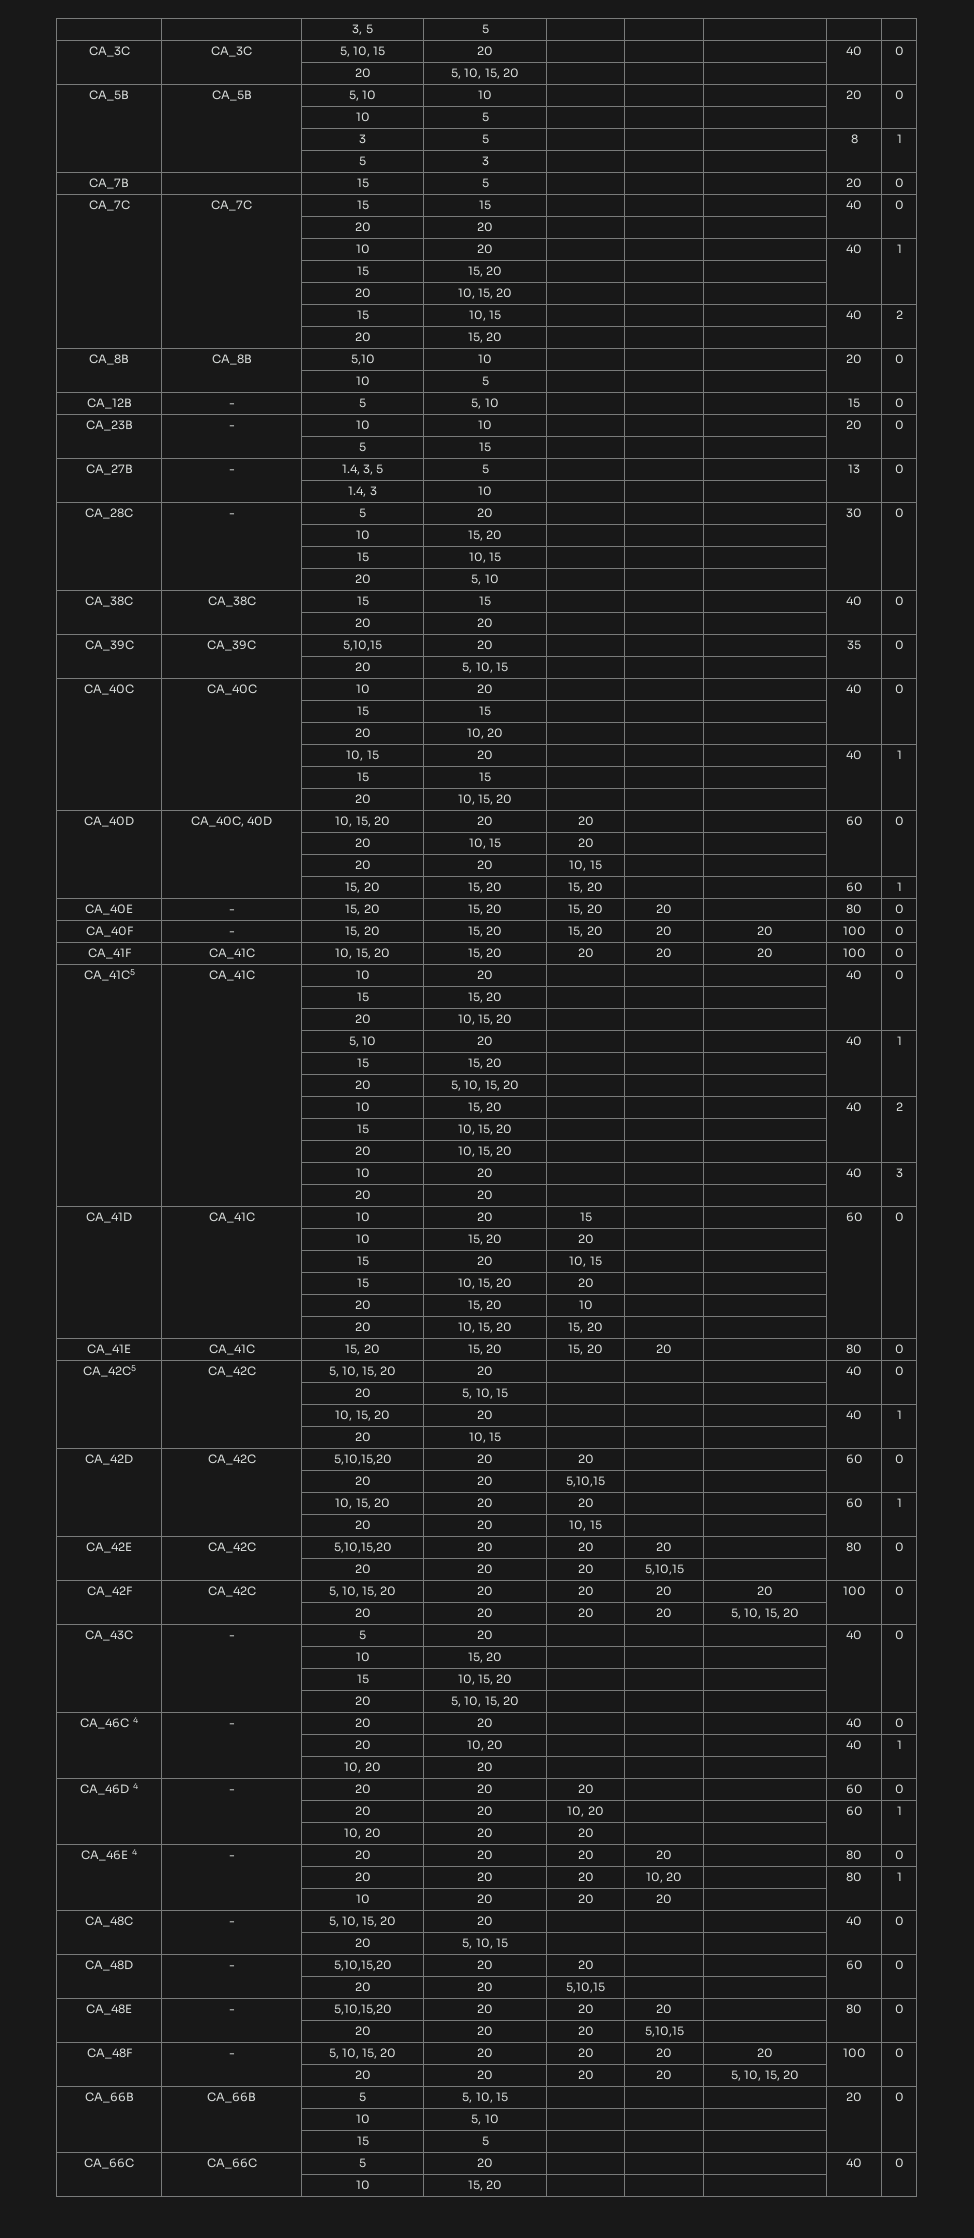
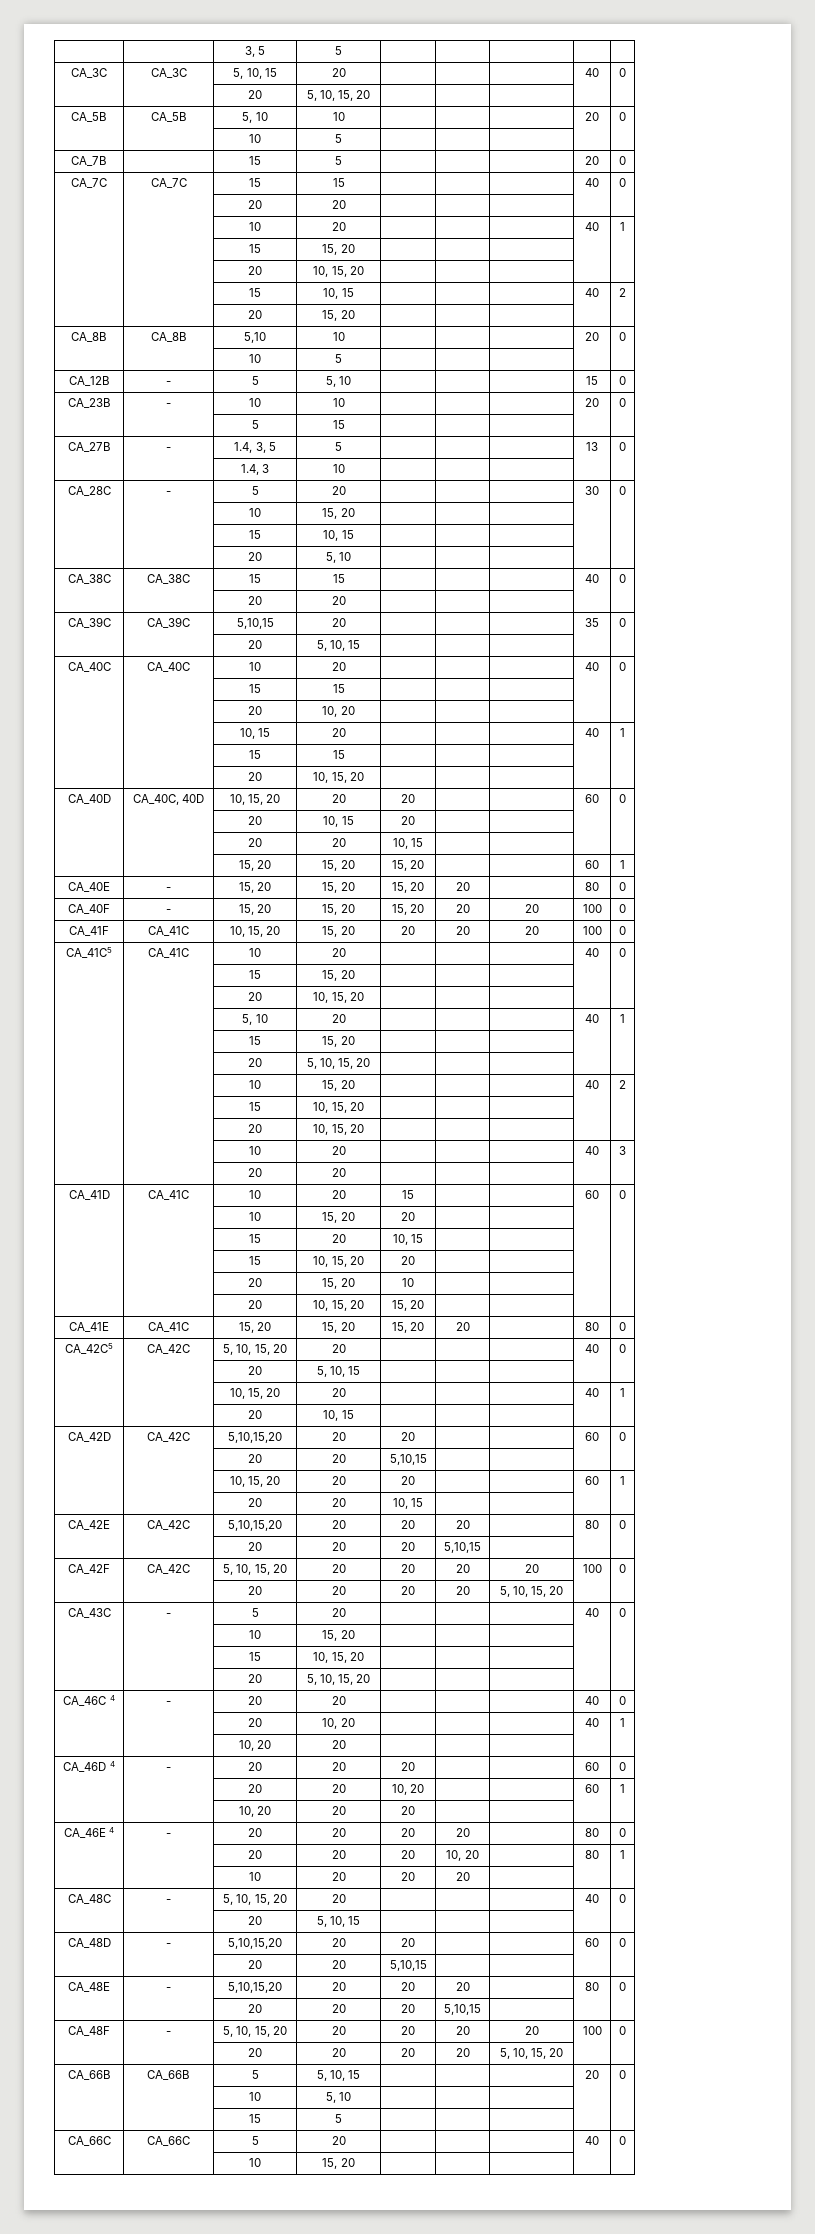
[358,134,366,144] [481,134,489,144] [850,134,858,144] [896,134,902,143] [358,156,366,166] [481,156,489,166] // | | 3 | 5 | | | | 8 | 1 // | | 5 | 3 | | | | | -> (342, 138) none

